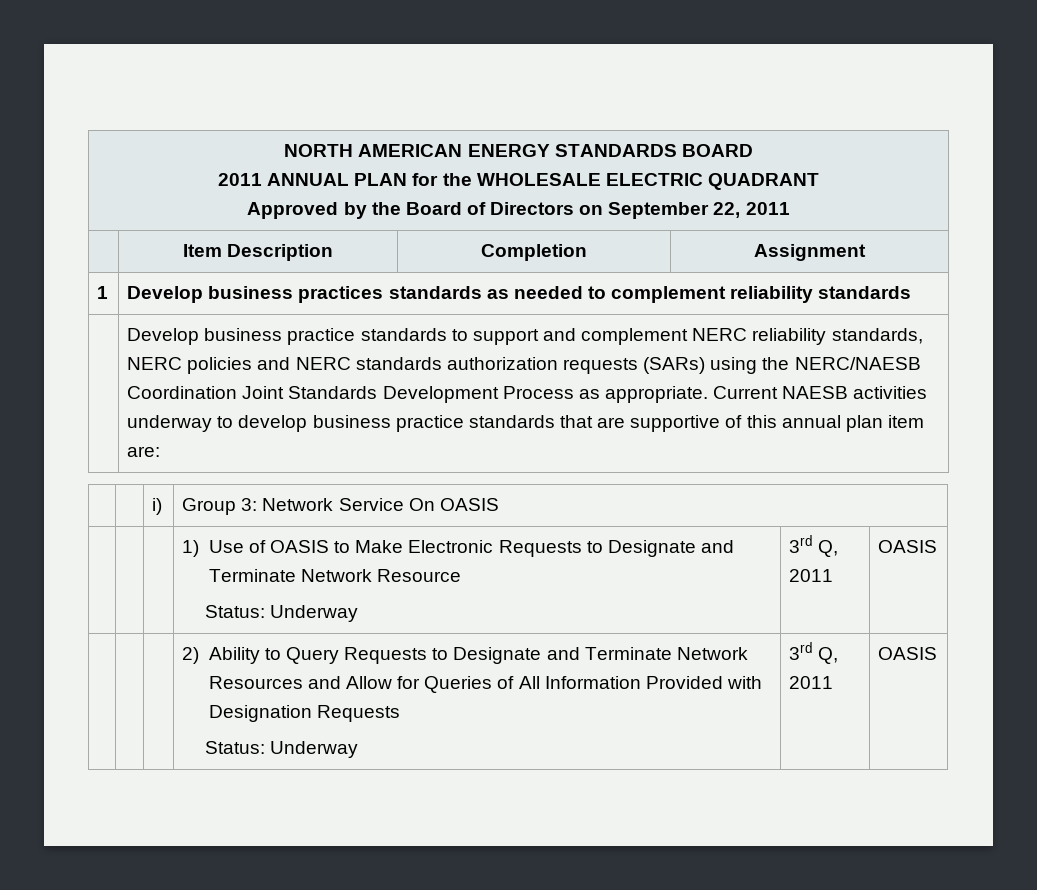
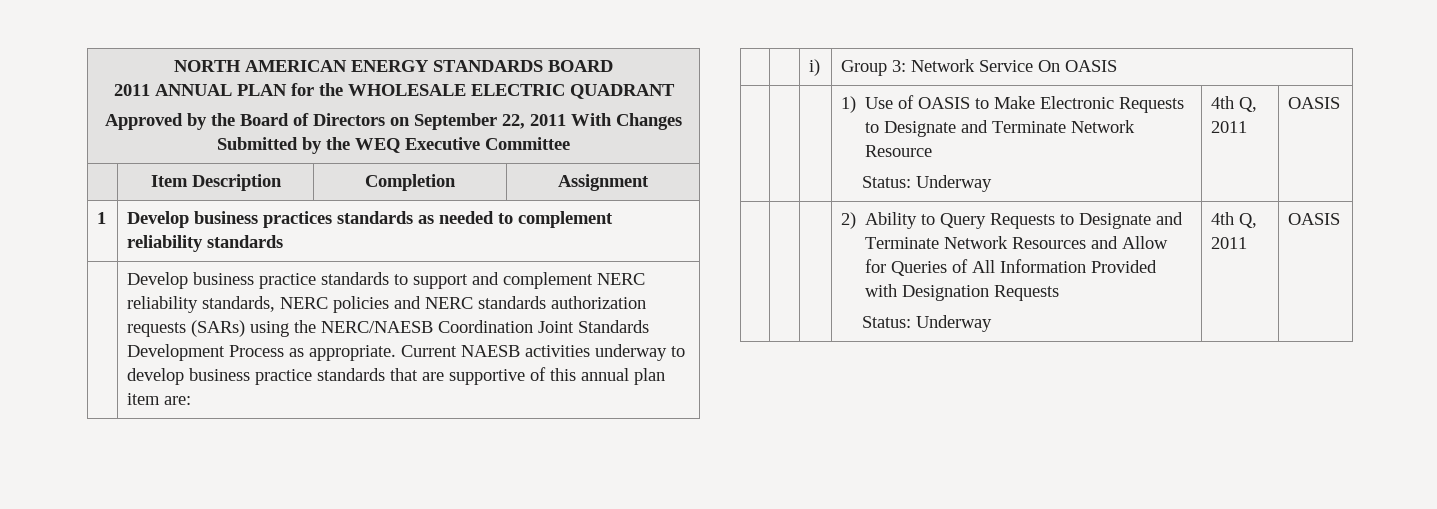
(790, 208) none -> [571,113,683,130] [217,137,570,154] With Changes Submitted by the WEQ Executive Committee
[789,535,814,553] 3rd -> [1211,96,1235,109] 4th
[789,642,814,660] 3rd -> [1211,212,1235,225] 4th

